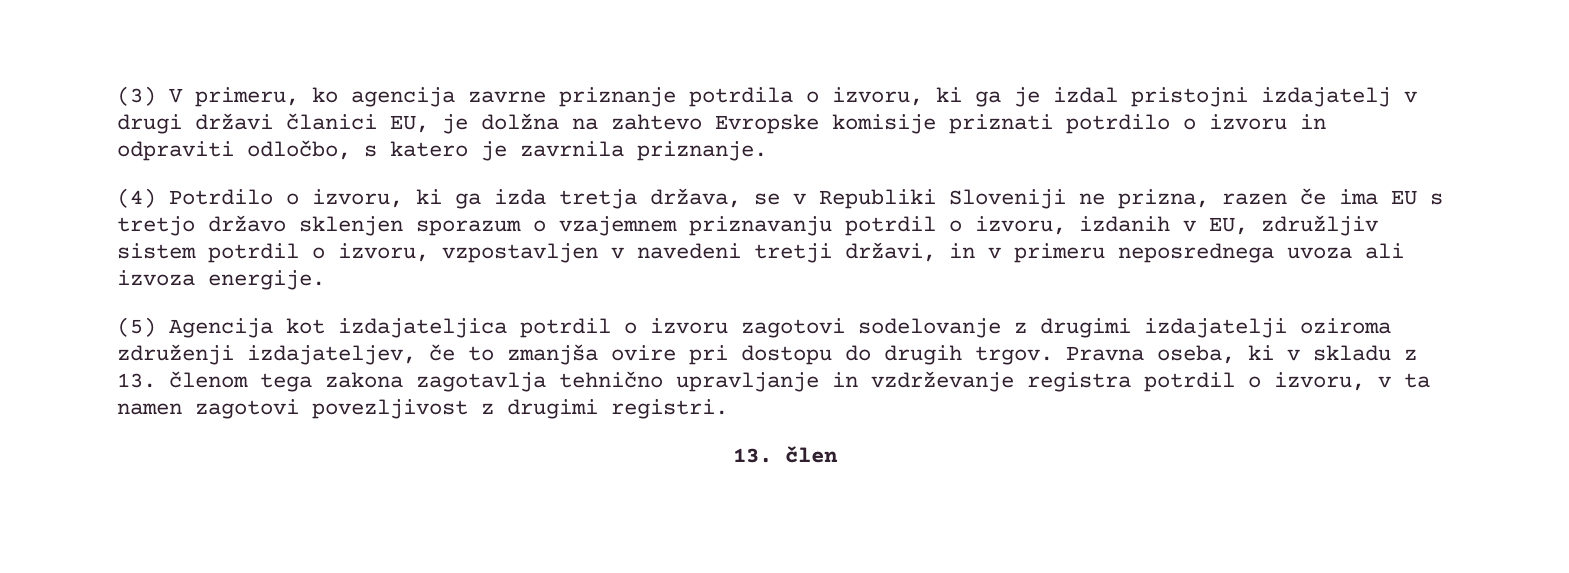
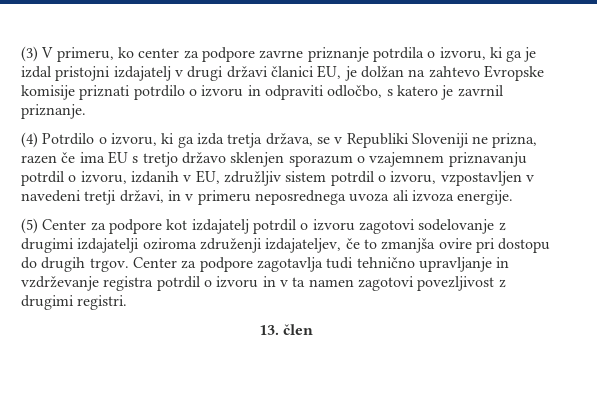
[351,87,455,107] agencija -> [138,47,255,62] center za podpore
[481,113,559,130] dolžna -> [360,66,404,78] dolžan
[520,141,624,157] zavrnila -> [457,85,504,97] zavrnil
[169,318,507,338] Agencija kot izdajateljica -> [42,219,249,234] Center za podpore kot izdajatelj
[1066,345,1417,364] [117,371,546,392] Pravna oseba, ki v skladu z 13. členom tega zakona zagotavlja -> [132,257,354,272] Center za podpore zagotavlja tudi
[1274,372,1365,391] izvoru, -> [216,276,276,288] izvoru in

